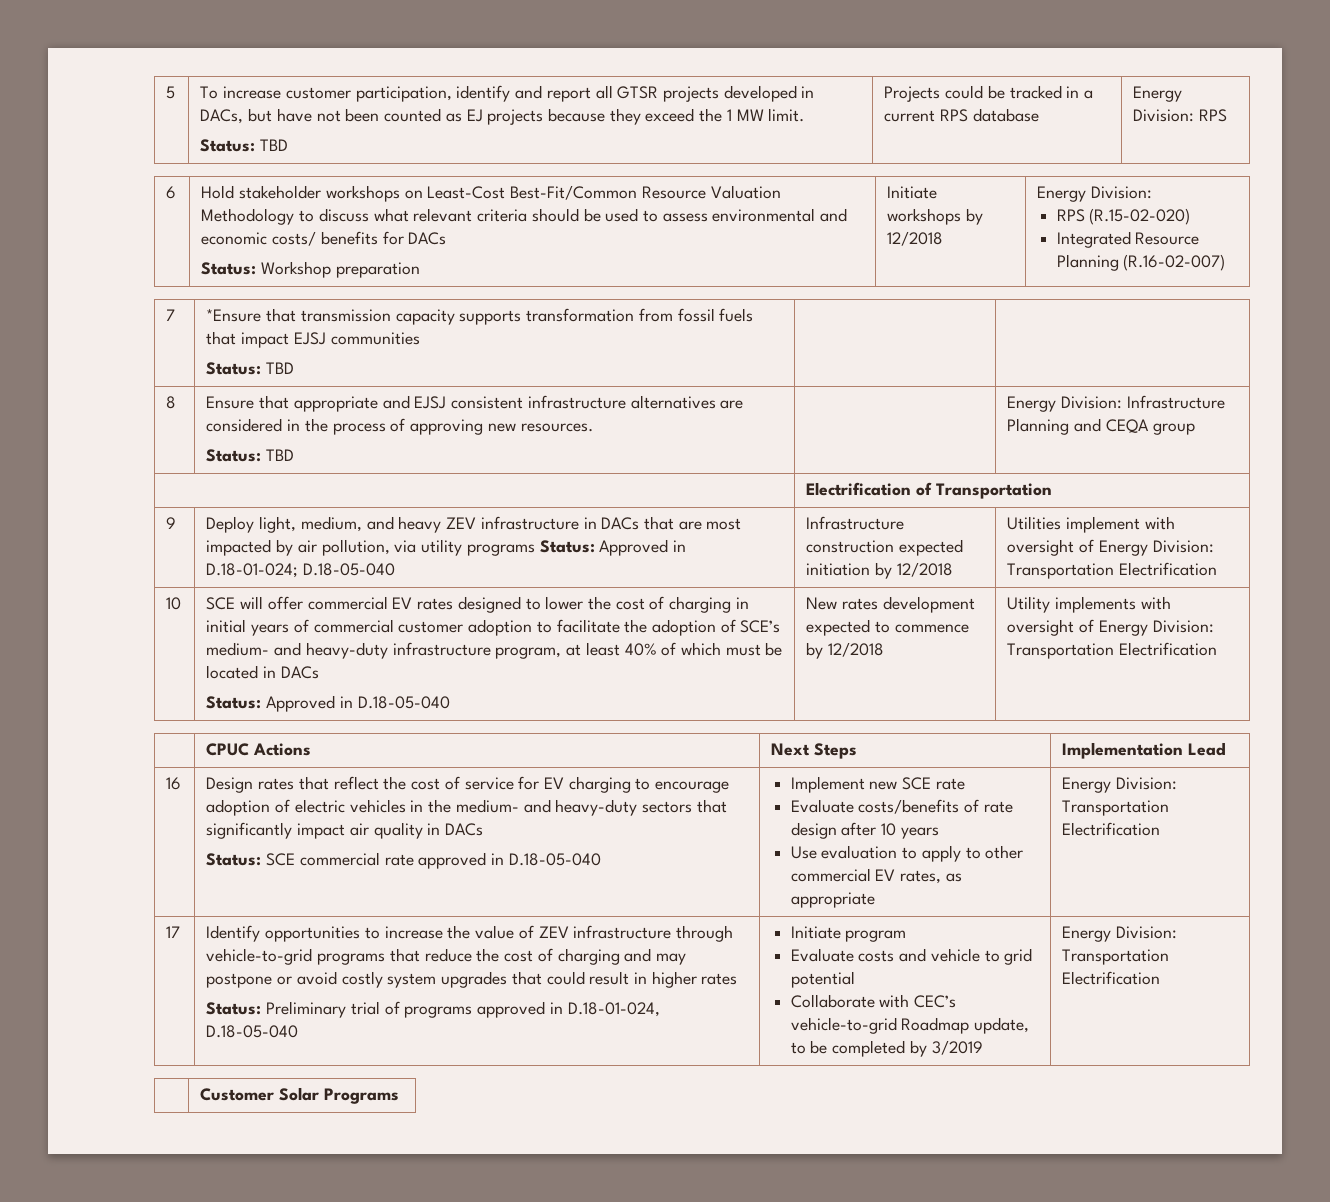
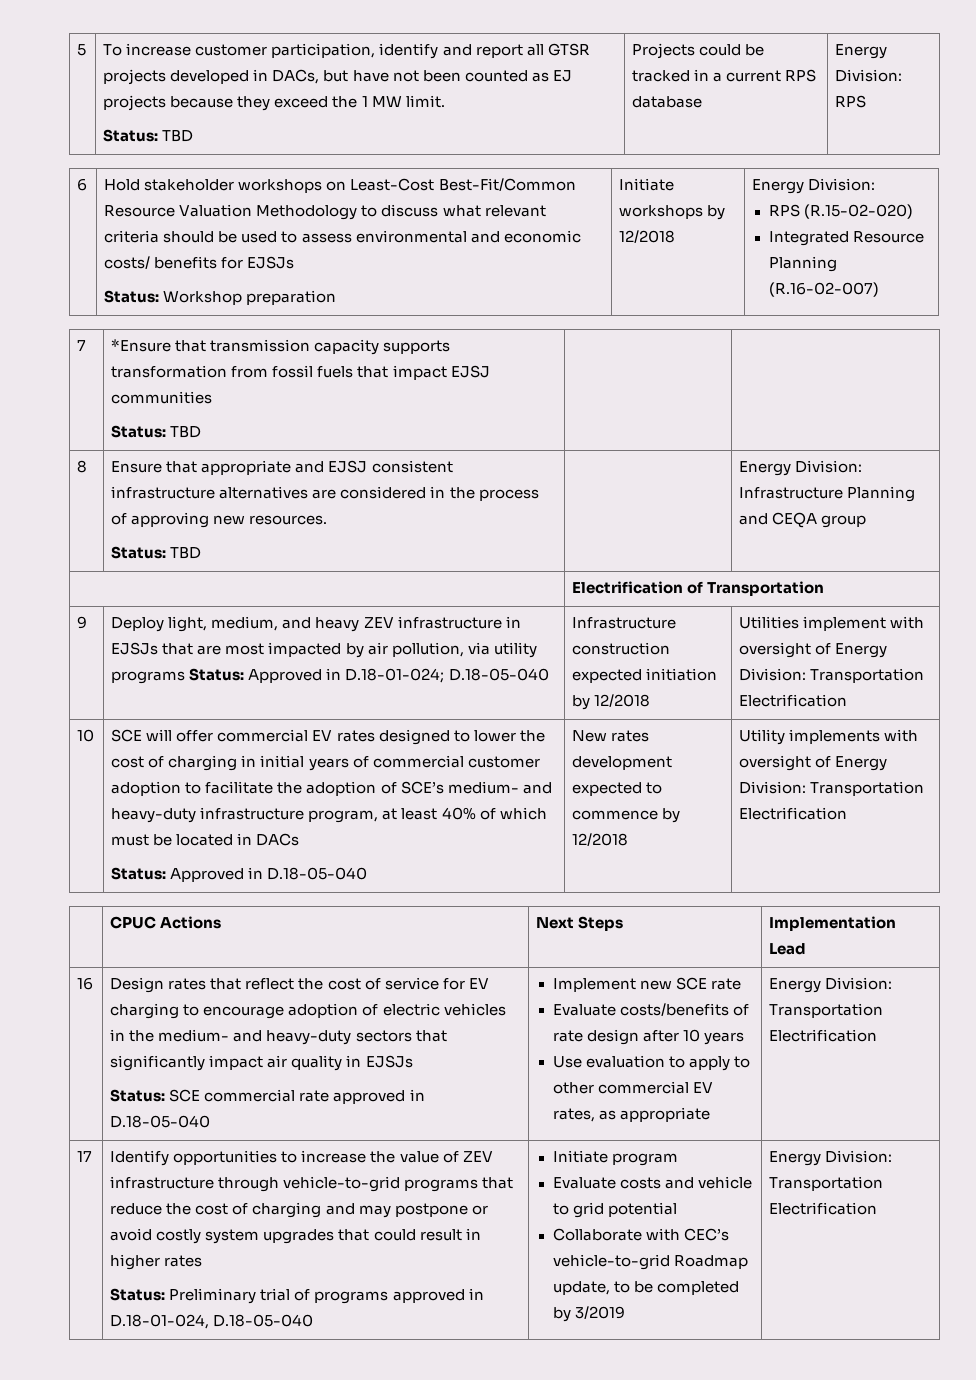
[408,232,447,245] DACs -> [247,256,295,269] EJSJs
[601,517,640,530] DACs -> [111,642,159,655] EJSJs
[445,823,484,836] DACs -> [365,1055,413,1068] EJSJs
[200,1087,399,1104] // | Customer Solar Programs -> (878, 1208) none

